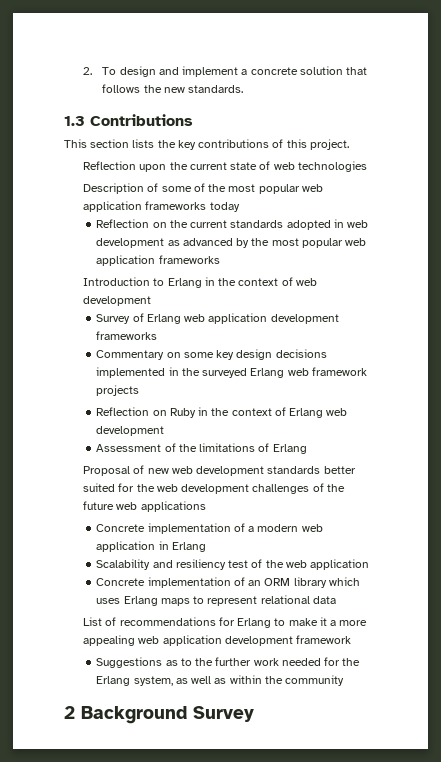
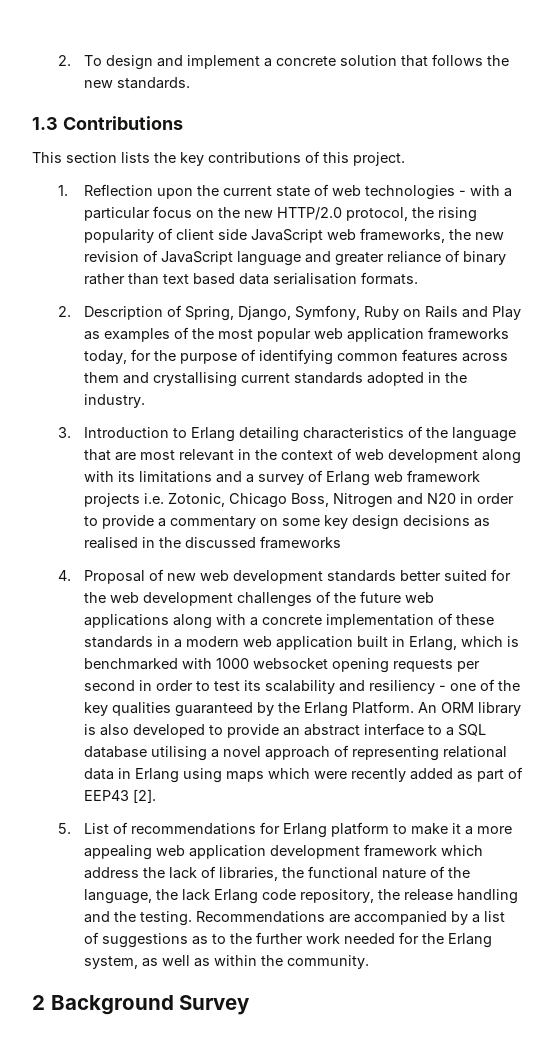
(349, 144) none -> [57,185,68,196] 1.
[83,183,192,194] // Description of some -> [458,185,512,197] [83,206,477,222] [83,228,504,243] [83,250,506,266] [83,272,418,285] [57,305,521,321] [83,328,170,342] - with a particular focus on the new HTTP/2.0 protocol, the rising popularity of client side JavaScript web frameworks, the new revision of JavaScript language and greater reliance of binary rather than text based data serialisation formats. // 2. Description of Spring, Django, Symfony, Ruby on Rails and Play as examples
[209,202,240,212] [96,219,369,230] [96,238,367,248] [96,255,220,266] [83,277,202,288] today // Reflection on the current standards adopted in web development as advanced by the most popular web application frameworks // Introduction to Erlang -> [83,349,508,365] [83,372,467,387] [83,394,145,408] [57,426,516,442] [83,449,234,461] today, for the purpose of identifying common features across them and crystallising current standards adopted in the industry. // 3. Introduction to Erlang detailing characteristics of the language that are most relevant
[96,313,339,324] [96,331,158,340] [96,350,165,360] // Survey of Erlang web application development frameworks // Commentary -> [481,449,521,464] [83,470,480,486] [83,493,514,508] [83,515,256,529] along with its limitations and a survey of Erlang web framework projects i.e. Zotonic, Chicago Boss, Nitrogen and N20 in order to provide a commentary
[96,367,367,378] [96,385,140,396] [96,407,348,418] [96,426,165,436] [96,443,307,454] implemented in the surveyed Erlang web framework projects // Reflection on Ruby in the context of Erlang web development // Assessment of the limitations of Erlang // -> [473,518,490,527] [83,536,341,549] [57,570,71,581] as realised in the discussed frameworks // 4.
[96,523,323,534] [96,541,206,552] [96,559,370,570] [96,577,360,588] [96,595,336,606] // Concrete implementation of a modern web application in Erlang // Scalability and resiliency test of the web application // Concrete implementation of an ORM library which uses Erlang maps to represent relational data // -> [172,613,494,629] [83,636,519,651] [83,658,480,673] [83,679,520,694] [83,701,521,717] [83,723,486,738] [83,745,507,761] [83,767,523,783] [83,789,156,803] [57,823,71,834] along with a concrete implementation of these standards in a modern web application built in Erlang, which is benchmarked with 1000 websocket opening requests per second in order to test its scalability and resiliency - one of the key qualities guaranteed by the Erlang Platform. An ORM library is also developed to provide an abstract interface to a SQL database utilising a novel approach of representing relational data in Erlang using maps which were recently added as part of EEP43 [2]. // 5.
(272, 623) none -> [330,822,389,837] platform
[96,657,163,668] // Suggestions -> [440,845,483,856] [83,866,470,881] [83,889,518,904] [83,911,505,926] [83,932,188,948] which address the lack of libraries, the functional nature of the language, the lack Erlang code repository, the release handling and the testing. Recommendations are accompanied by a list of suggestions
[285,675,345,686] community -> [286,955,369,969] community.

